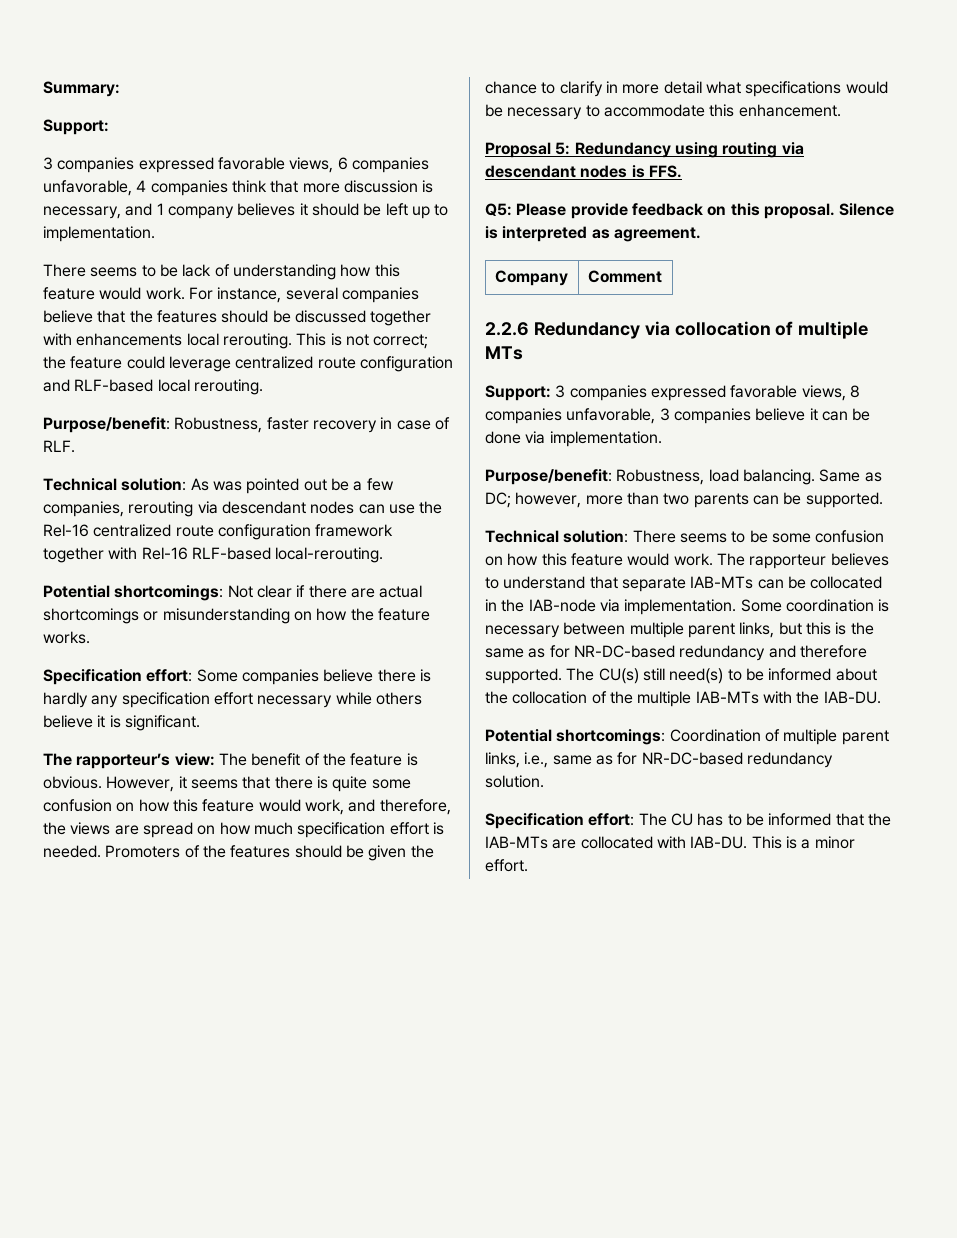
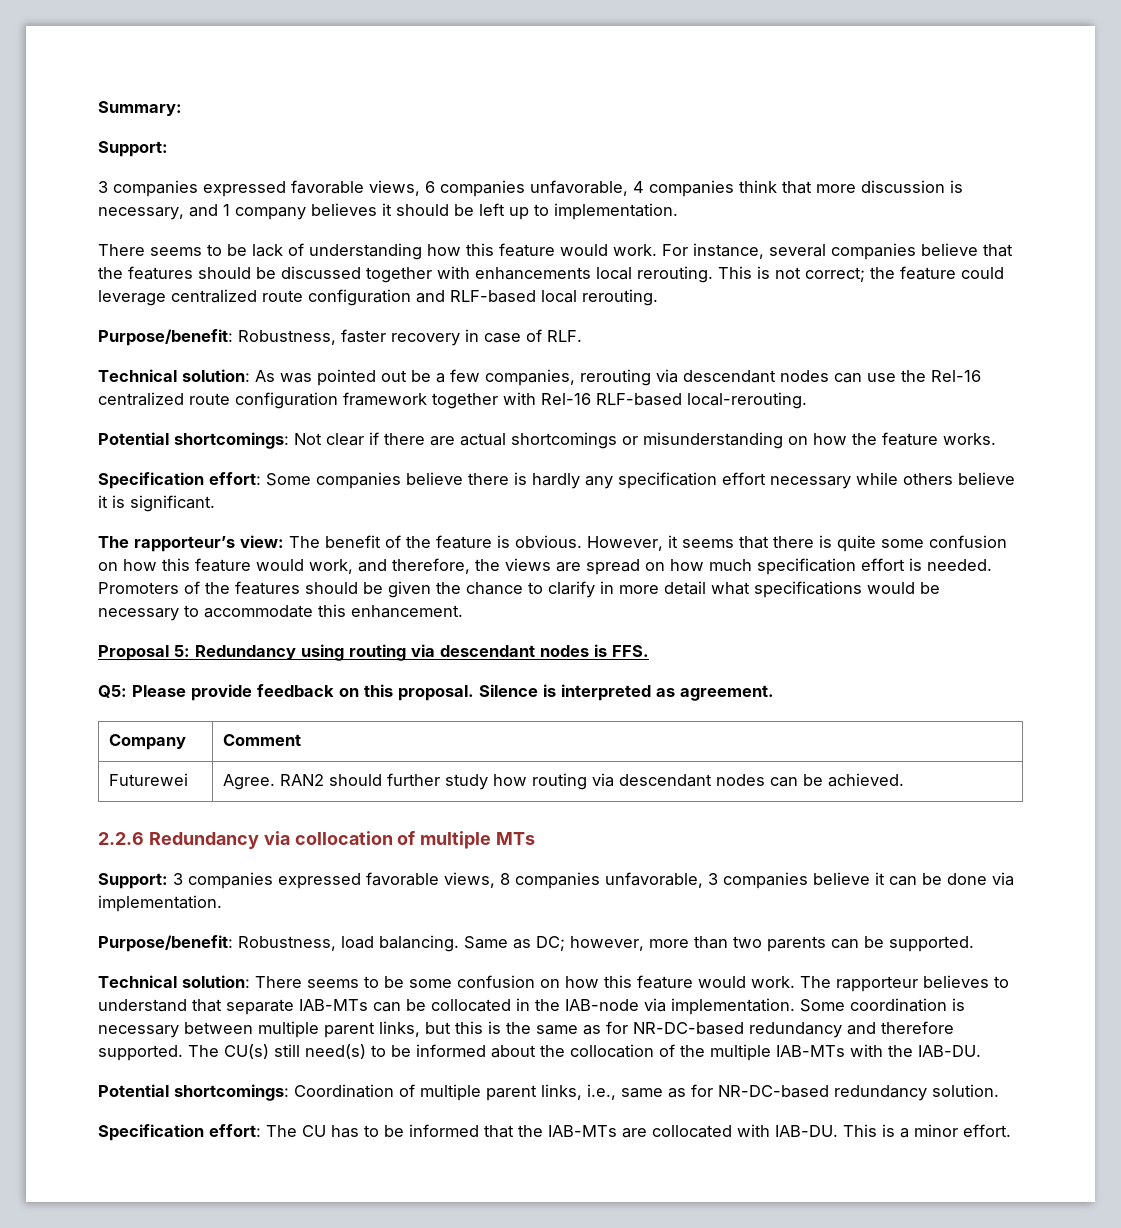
(662, 276) none -> [108,773,188,786] [222,773,904,790] // Futurewei | Agree. RAN2 should further study how routing via descendant nodes can be achieved.

